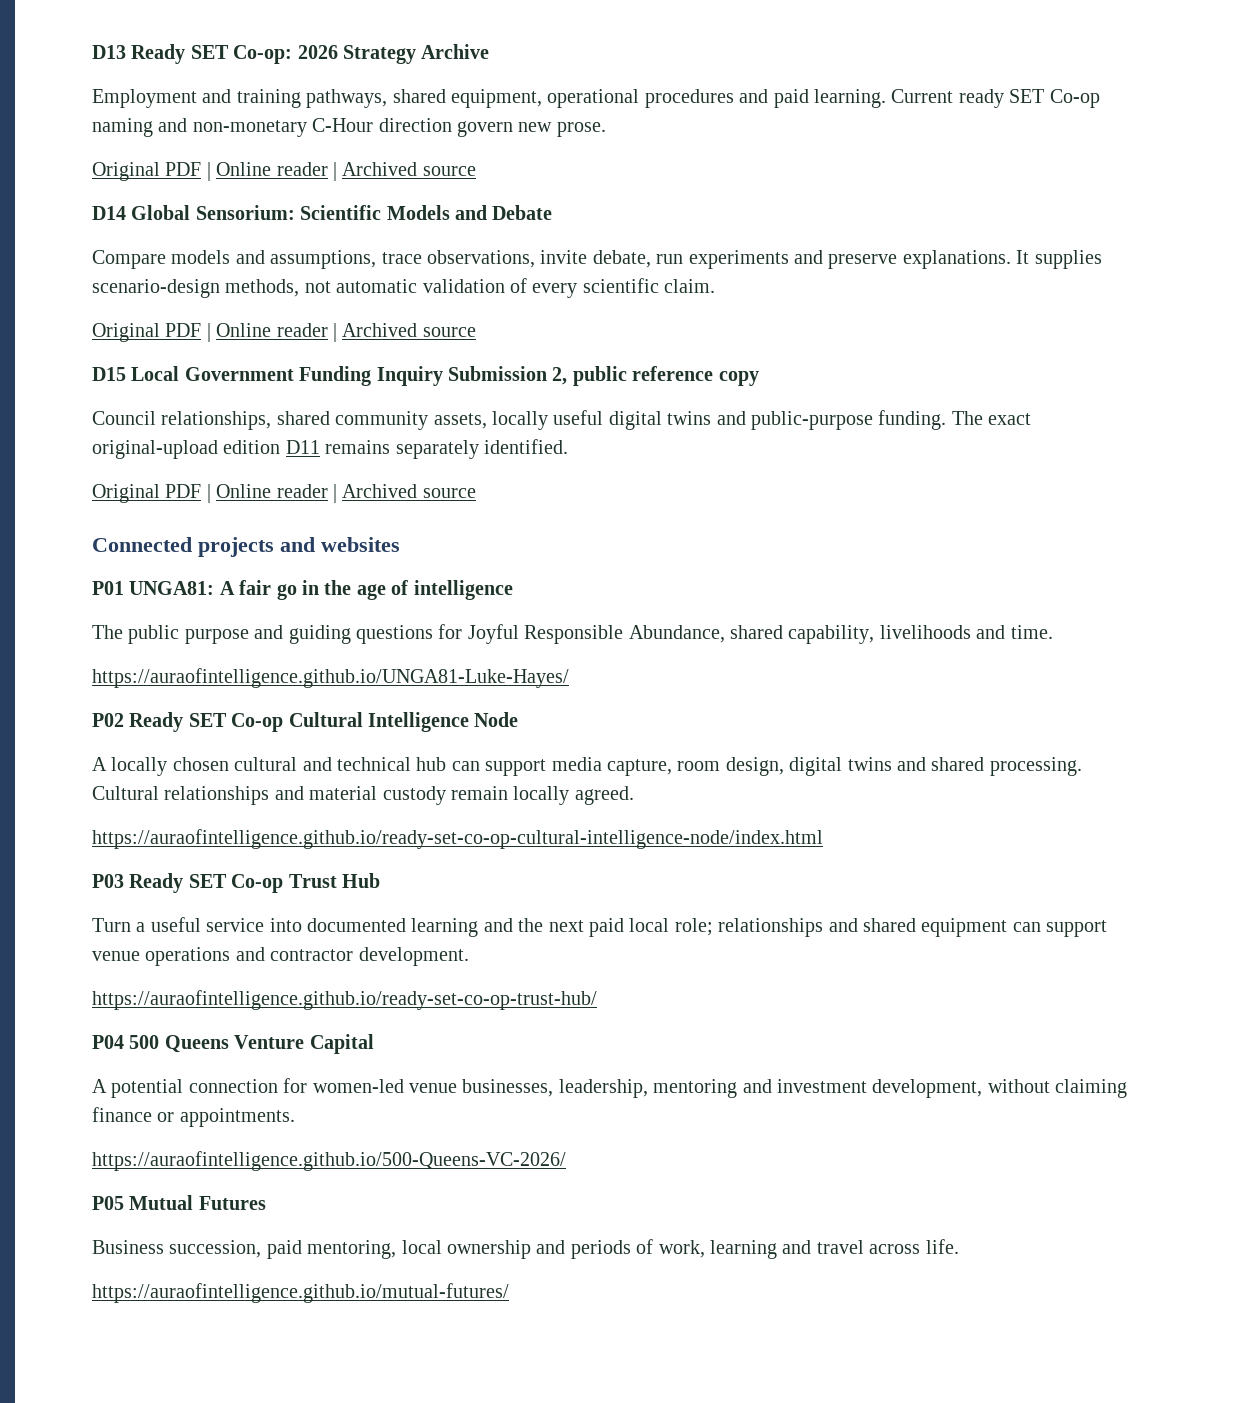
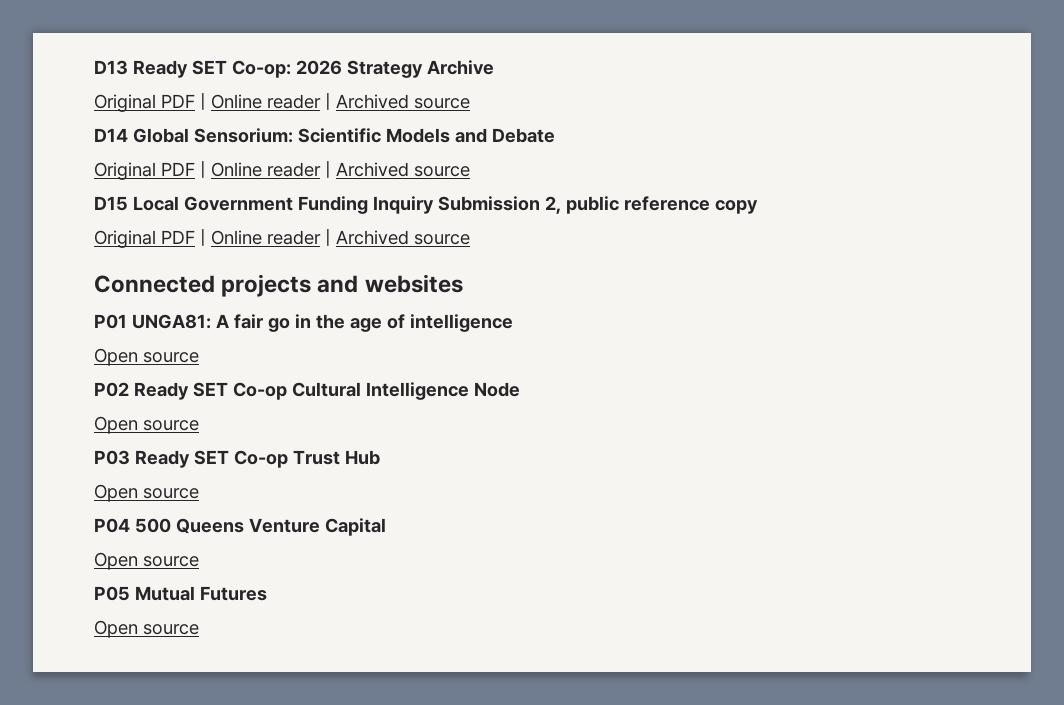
[92,89,1100,108] [92,118,606,137] // Employment and training pathways, shared equipment, operational procedures and paid learning. Current ready SET Co-op naming and non-monetary C-Hour direction govern new prose. -> (494, 67) none
[92,250,1102,269] [92,278,716,298] // Compare models and assumptions, trace observations, invite debate, run experiments and preserve explanations. It supplies scenario-design methods, not automatic validation of every scientific claim. -> (555, 135) none
[92,410,1032,430] [92,439,568,459] // Council relationships, shared community assets, locally useful digital twins and public-purpose funding. The exact original-upload edition D11 remains separately identified. -> (758, 207) none
[92,624,1053,644] [92,668,569,688] The public purpose and guiding questions for Joyful Responsible Abundance, shared capability, livelihoods and time. // https://auraofintelligence.github.io/UNGA81-Luke-Hayes/ -> [94,348,199,366] Open source
[92,757,1082,776] [92,786,634,805] [92,829,823,849] A locally chosen cultural and technical hub can support media capture, room design, digital twins and shared processing. Cultural relationships and material custody remain locally agreed. // https://auraofintelligence.github.io/ready-set-co-op-cultural-intelligence-node/index.html -> [94,416,199,434] Open source
[92,917,1108,937] [92,947,469,966] [92,990,597,1010] Turn a useful service into documented learning and the next paid local role; relationships and shared equipment can support venue operations and contractor development. // https://auraofintelligence.github.io/ready-set-co-op-trust-hub/ -> [94,484,199,502] Open source
[92,1078,1128,1098] [92,1107,295,1127] [92,1151,566,1171] [92,1195,266,1210] [92,1239,959,1259] [92,1283,509,1303] A potential connection for women-led venue businesses, leadership, mentoring and investment development, without claiming finance or appointments. // https://auraofintelligence.github.io/500-Queens-VC-2026/ // P05 Mutual Futures // Business succession, paid mentoring, local ownership and periods of work, learning and travel across life. // https://auraofintelligence.github.io/mutual-futures/ -> [94,552,199,570] [94,586,267,601] [94,620,199,638] Open source // P05 Mutual Futures // Open source

